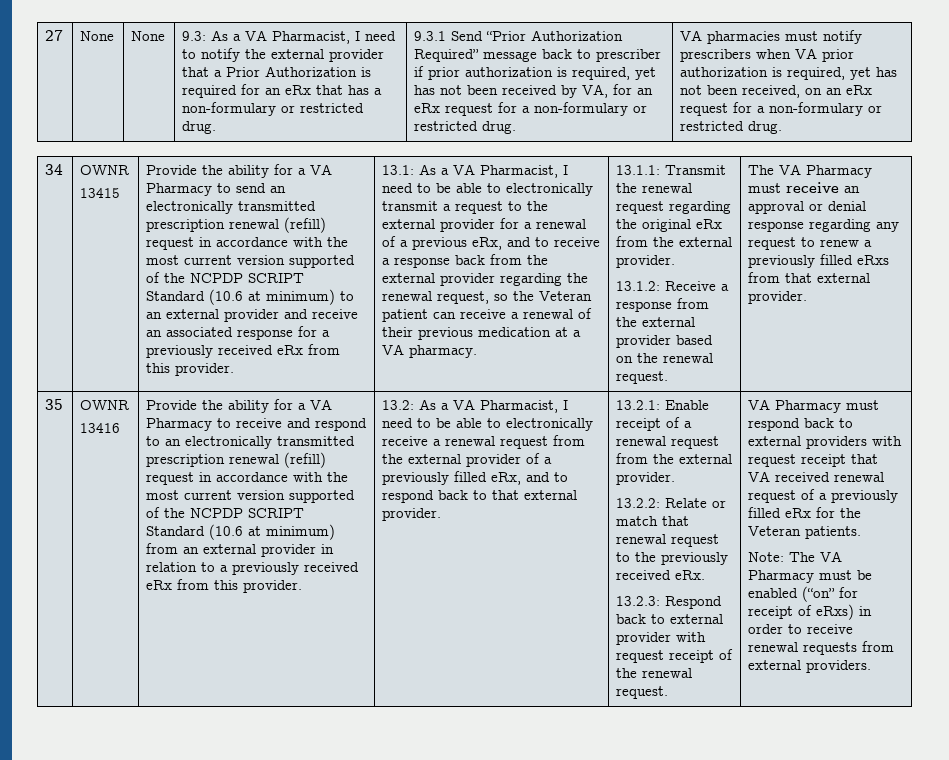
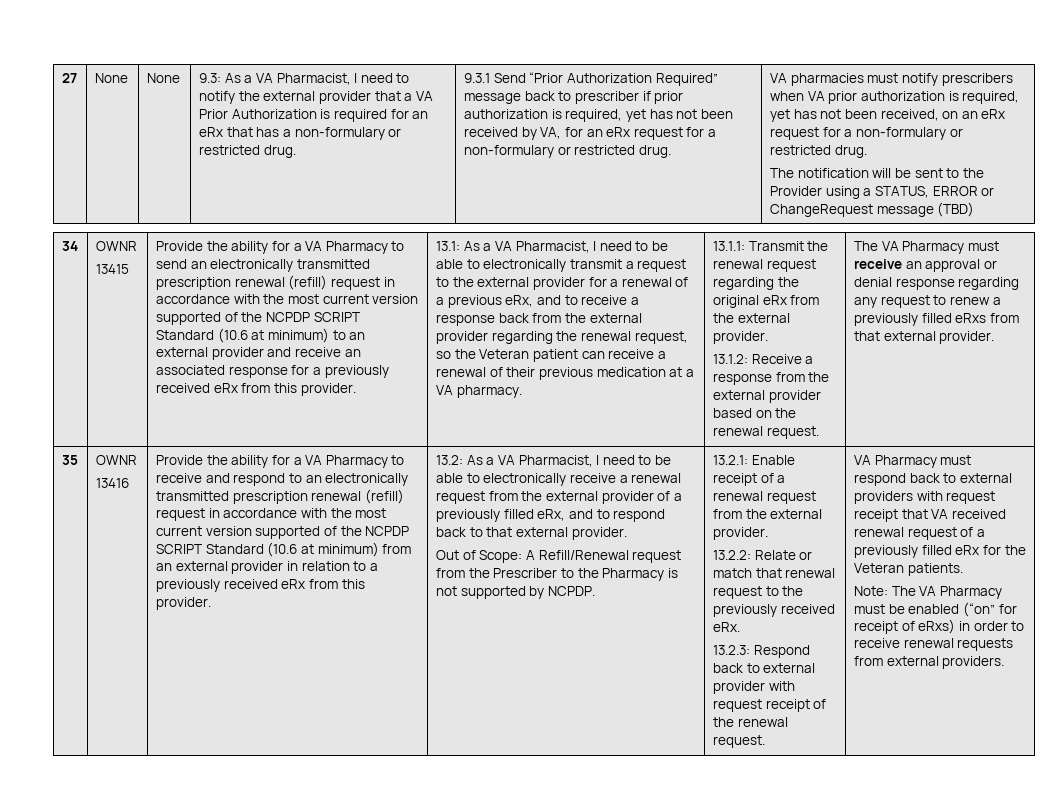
(223, 73) none -> [415,91,433,101] VA
(783, 127) none -> [769,168,984,178] [769,186,995,199] [769,202,975,217] // The notification will be sent to the Provider using a STATUS, ERROR or ChangeRequest message (TBD)
(442, 514) none -> [435,550,682,563] [435,568,678,581] [435,586,595,599] // Out of Scope: A Refill/Renewal request from the Prescriber to the Pharmacy is not supported by NCPDP.

